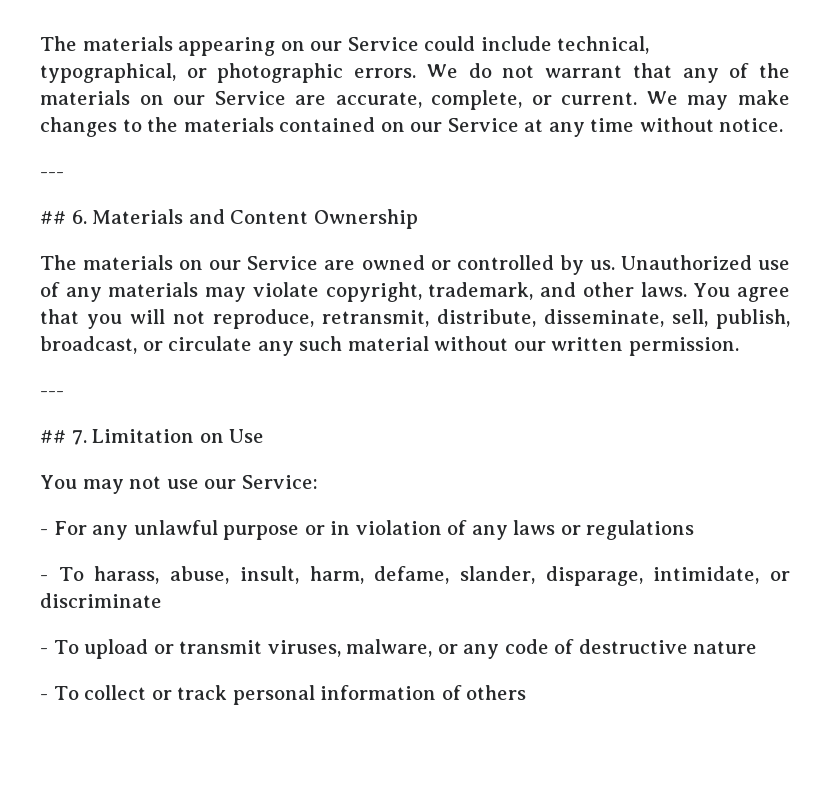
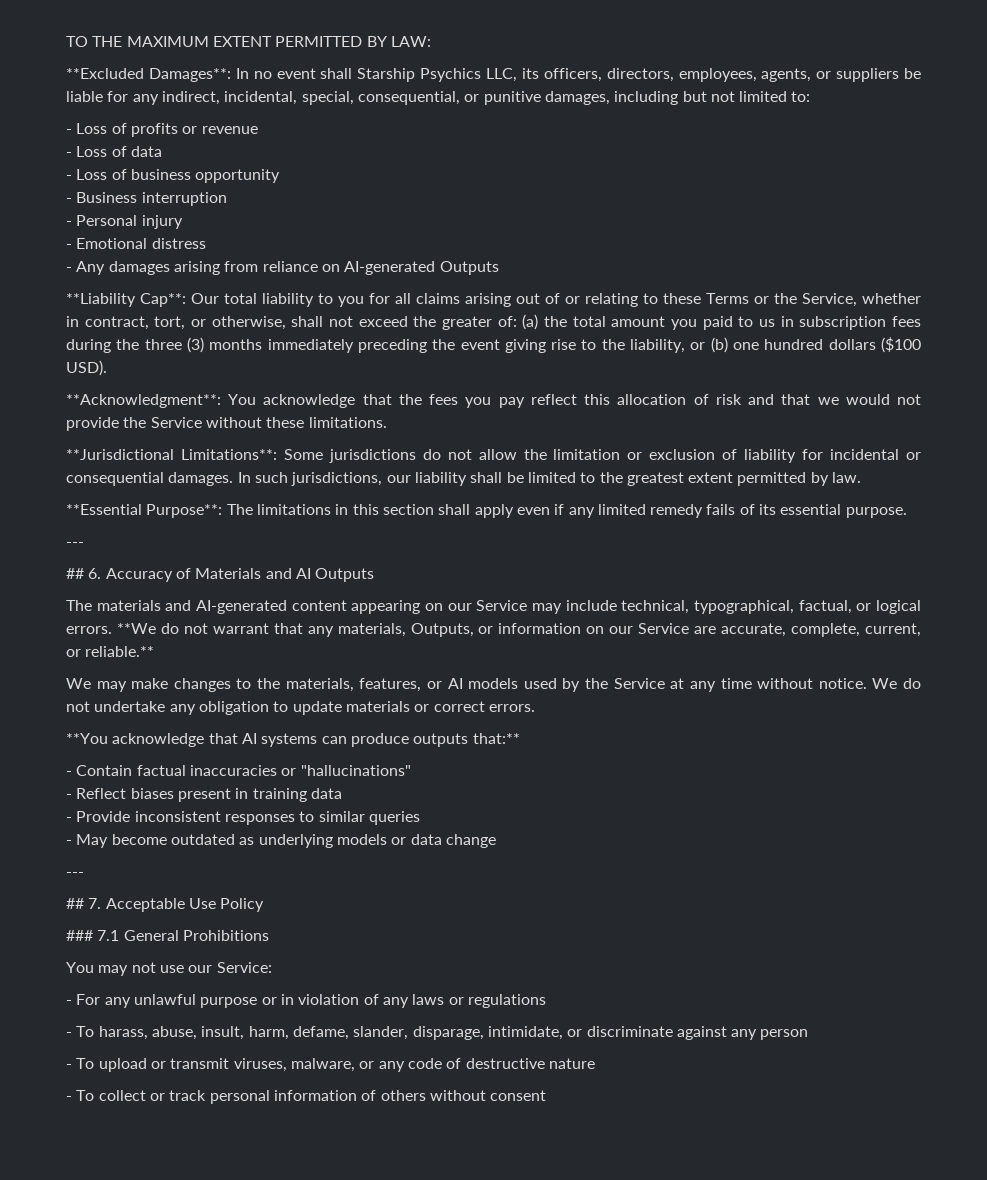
[40,36,173,51] The materials -> [66,36,431,47] [66,68,921,82] [66,91,811,105] [66,123,258,137] [66,146,162,157] [66,169,281,183] [66,192,227,206] [66,215,183,229] [66,238,206,249] [66,261,499,275] [66,293,921,307] [66,314,921,330] [66,337,921,353] [66,360,107,376] [66,394,922,408] [66,417,387,431] [66,449,922,463] [66,472,862,486] [66,504,907,518] [66,542,84,547] [66,568,375,582] [66,600,347,614] TO THE MAXIMUM EXTENT PERMITTED BY LAW: // **Excluded Damages**: In no event shall Starship Psychics LLC, its officers, directors, employees, agents, or suppliers be liable for any indirect, incidental, special, consequential, or punitive damages, including but not limited to: // - Loss of profits or revenue // - Loss of data // - Loss of business opportunity // - Business interruption // - Personal injury // - Emotional distress // - Any damages arising from reliance on AI-generated Outputs // **Liability Cap**: Our total liability to you for all claims arising out of or relating to these Terms or the Service, whether in contract, tort, or otherwise, shall not exceed the greater of: (a) the total amount you paid to us in subscription fees during the three (3) months immediately preceding the event giving rise to the liability, or (b) one hundred dollars ($100 USD). // **Acknowledgment**: You acknowledge that the fees you pay reflect this allocation of risk and that we would not provide the Service without these limitations. // **Jurisdictional Limitations**: Some jurisdictions do not allow the limitation or exclusion of liability for incidental or consequential damages. In such jurisdictions, our liability shall be limited to the greatest extent permitted by law. // **Essential Purpose**: The limitations in this section shall apply even if any limited remedy fails of its essential purpose. // --- // ## 6. Accuracy of Materials and AI Outputs // The materials and AI-generated content
[424,36,476,51] could -> [532,603,562,614] may
[186,63,458,83] or photographic errors. We -> [798,600,921,614] [66,623,156,634] factual, or logical errors. **We
[729,63,790,78] [40,90,130,105] of the materials -> [337,623,582,637] materials, Outputs, or information
[531,92,638,105] or current. -> [865,623,922,637] [66,646,155,657] current, or reliable.** //
[183,117,443,132] materials contained on our -> [285,678,609,692] materials, features, or AI models used by the
[40,172,64,178] [40,209,418,229] [40,255,791,275] [40,282,790,302] [40,309,790,329] [40,336,739,356] // --- // ## 6. Materials and Content Ownership // The materials on our Service are owned or controlled by us. Unauthorized use of any materials may violate copyright, trademark, and other laws. You agree that you will not reproduce, retransmit, distribute, disseminate, sell, publish, broadcast, or circulate any such material without our written permission. -> [872,678,921,689] [66,701,535,715] [66,733,520,747] [66,765,411,776] [66,788,342,802] [66,811,420,825] [66,834,496,848] We do not undertake any obligation to update materials or correct errors. // **You acknowledge that AI systems can produce outputs that:** // - Contain factual inaccuracies or "hallucinations" // - Reflect biases present in training data // - Provide inconsistent responses to similar queries // - May become outdated as underlying models or data change
[92,429,224,443] Limitation on -> [105,898,185,912] Acceptable
(265, 436) none -> [220,898,265,912] [66,930,269,941] Policy // ### 7.1 General Prohibitions
(162, 600) none -> [676,1026,809,1040] against any person
(527, 692) none -> [429,1090,547,1101] without consent

